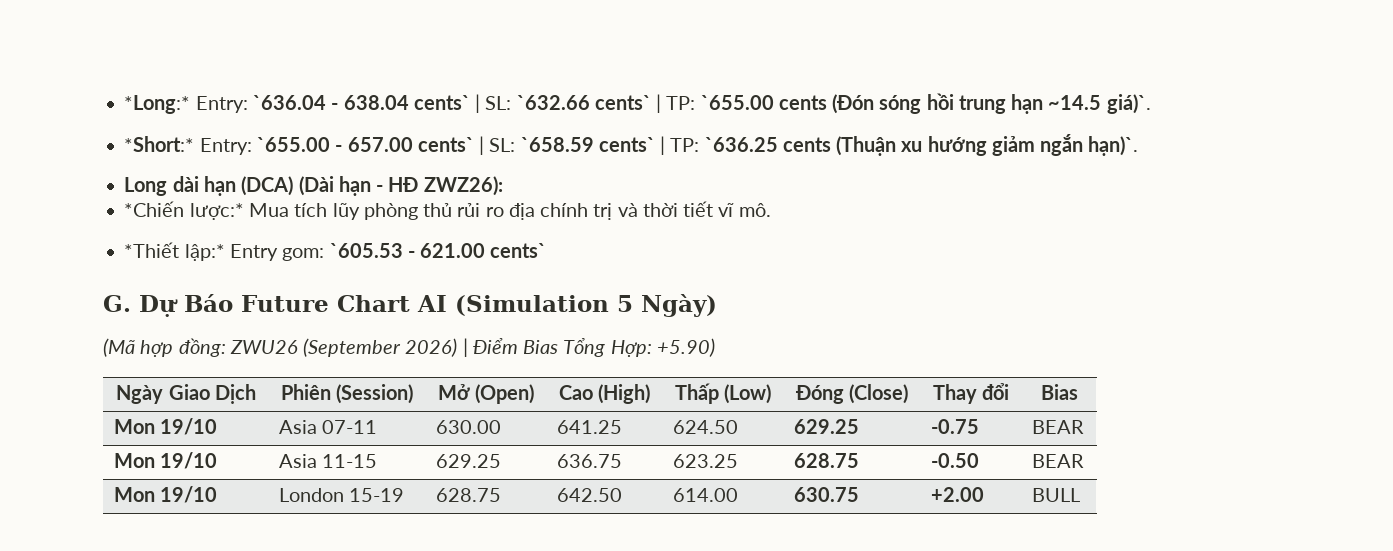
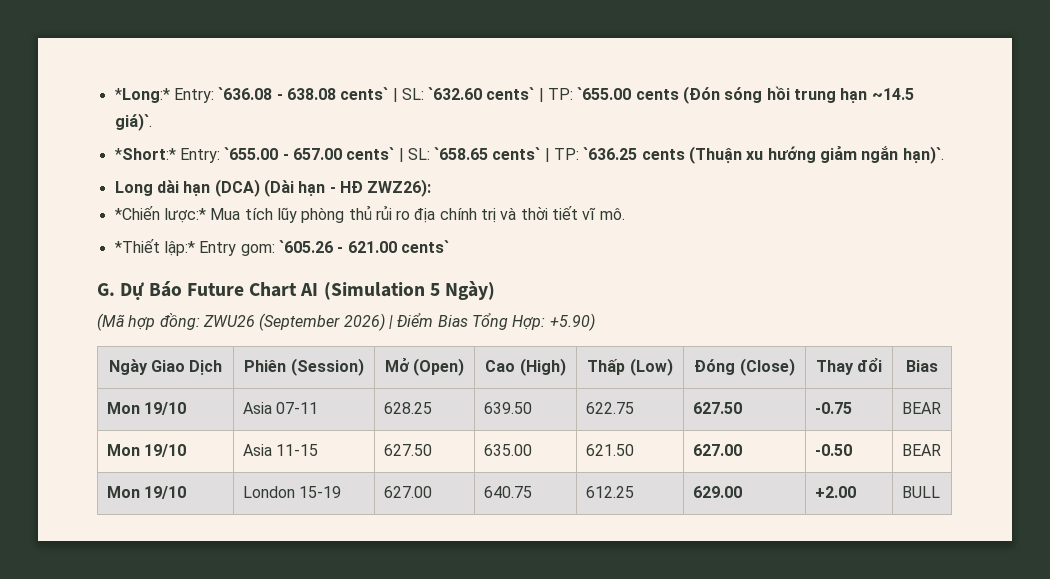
[252,94,590,113] `636.04 - 638.04 cents` | SL: `632.66 -> [218,87,483,102] `636.08 - 638.08 cents` | SL: `632.60
[520,137,594,152] `658.59 -> [434,147,489,160] `658.65
[329,243,403,258] `605.53 -> [278,240,333,253] `605.26
[436,420,502,434] [557,420,623,434] [673,420,739,434] [794,419,860,434] 630.00 | 641.25 | 624.50 | 629.25 -> [383,402,432,414] [483,402,532,414] [585,402,634,414] [692,402,742,414] 628.25 | 639.50 | 622.75 | 627.50
[436,454,502,468] [557,454,623,468] [673,454,739,468] [794,453,860,468] 629.25 | 636.75 | 623.25 | 628.75 -> [383,444,432,456] [483,444,532,456] [585,444,634,456] [692,444,742,456] 627.50 | 635.00 | 621.50 | 627.00
[436,488,502,502] [557,488,623,502] [673,488,739,502] [794,487,860,502] 628.75 | 642.50 | 614.00 | 630.75 -> [383,486,432,498] [483,486,532,498] [585,486,634,498] [692,486,742,498] 627.00 | 640.75 | 612.25 | 629.00

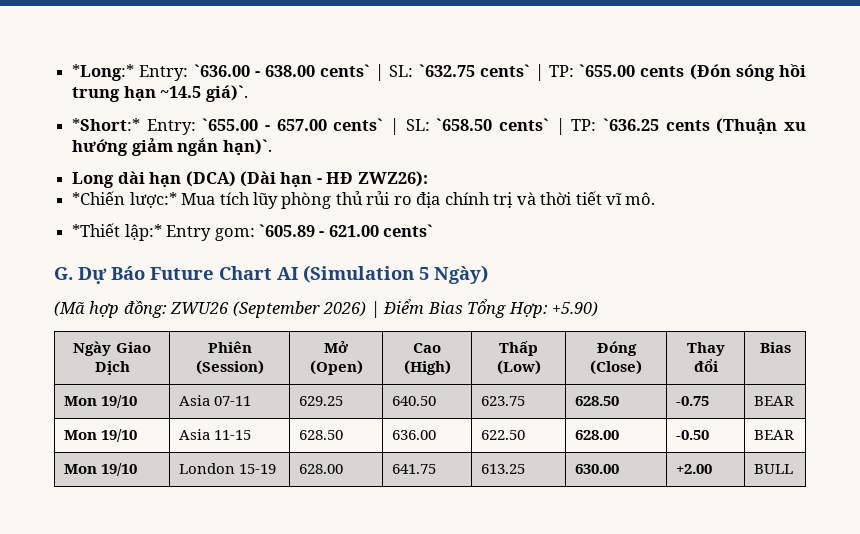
[218,87,483,102] `636.08 - 638.08 cents` | SL: `632.60 -> [193,64,475,81] `636.00 - 638.00 cents` | SL: `632.75
[434,147,489,160] `658.65 -> [436,118,493,131] `658.50
[278,240,333,253] `605.26 -> [258,224,315,237] `605.89
[383,402,432,414] [483,402,532,414] [585,402,634,414] [692,402,742,414] 628.25 | 639.50 | 622.75 | 627.50 -> [298,396,343,406] [391,396,436,406] [480,396,525,406] [574,396,619,406] 629.25 | 640.50 | 623.75 | 628.50
[383,444,432,456] [483,444,532,456] [585,444,634,456] [692,444,742,456] 627.50 | 635.00 | 621.50 | 627.00 -> [298,430,343,440] [391,430,436,440] [480,430,525,440] [574,430,619,440] 628.50 | 636.00 | 622.50 | 628.00
[383,486,432,498] [483,486,532,498] [585,486,634,498] [692,486,742,498] 627.00 | 640.75 | 612.25 | 629.00 -> [298,464,343,474] [391,464,436,474] [480,464,525,474] [574,464,619,474] 628.00 | 641.75 | 613.25 | 630.00

